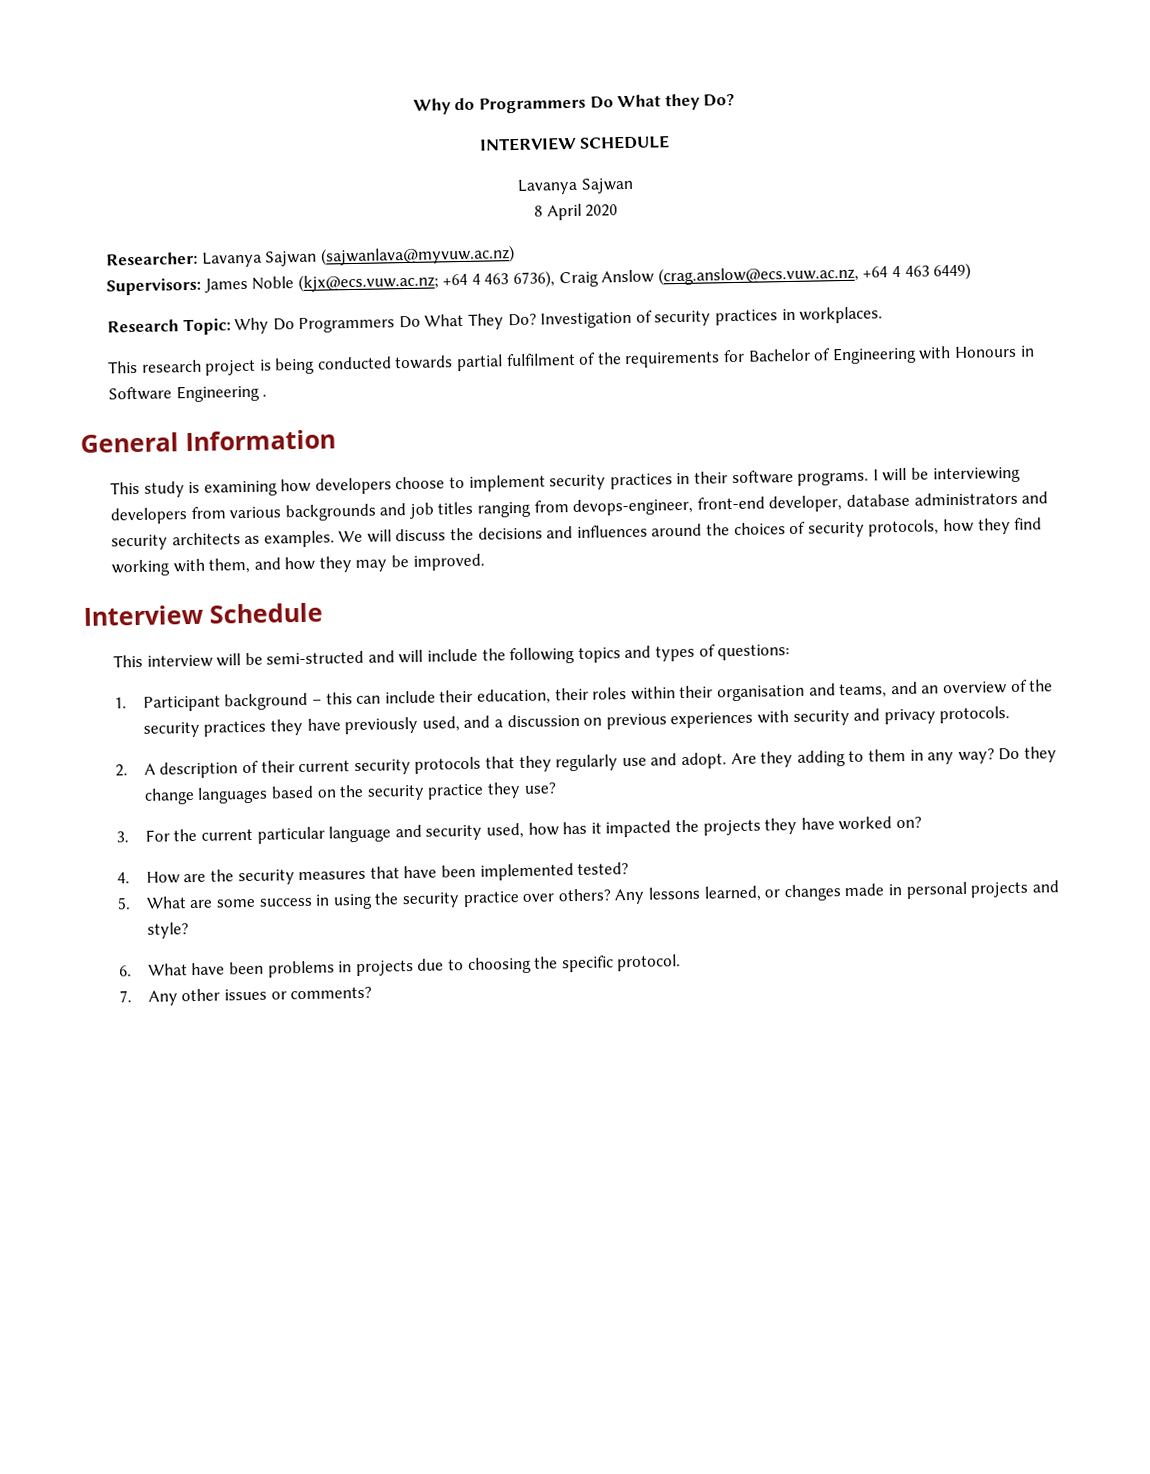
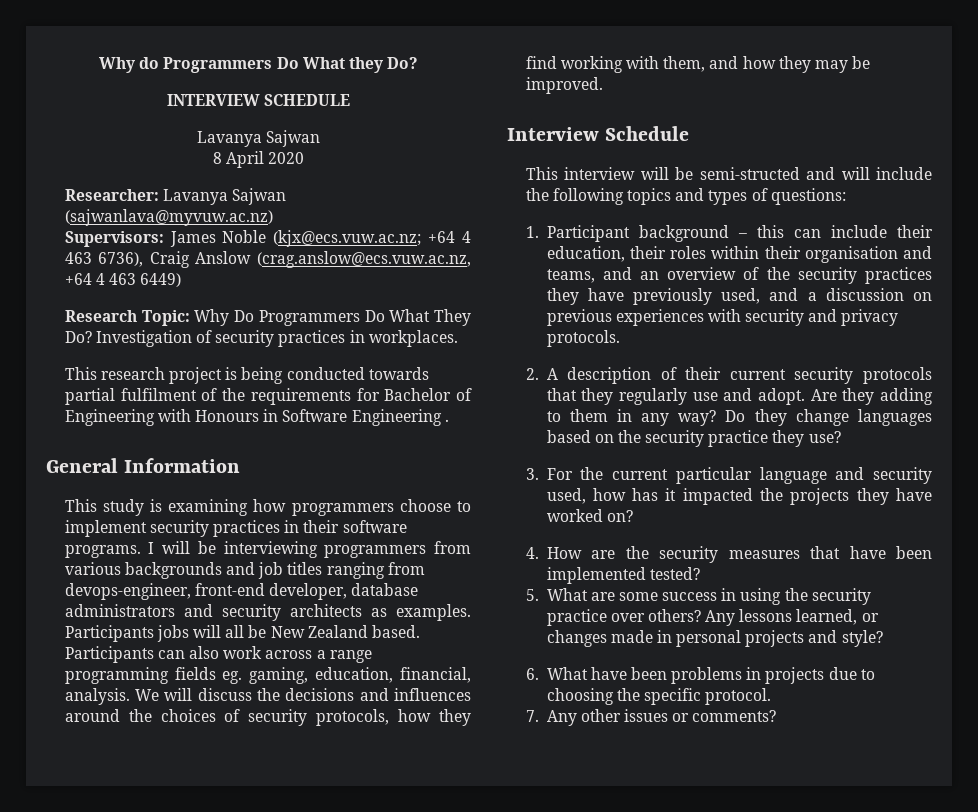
[314,477,392,495] developers -> [291,503,394,516] programmers
[109,507,188,525] developers -> [324,545,427,558] programmers
(335, 539) none -> [64,625,421,642] [64,646,372,663] [64,667,471,684] [64,688,130,705] Participants jobs will all be New Zealand based. Participants can also work across a range programming fields eg. gaming, education, financial, analysis.

